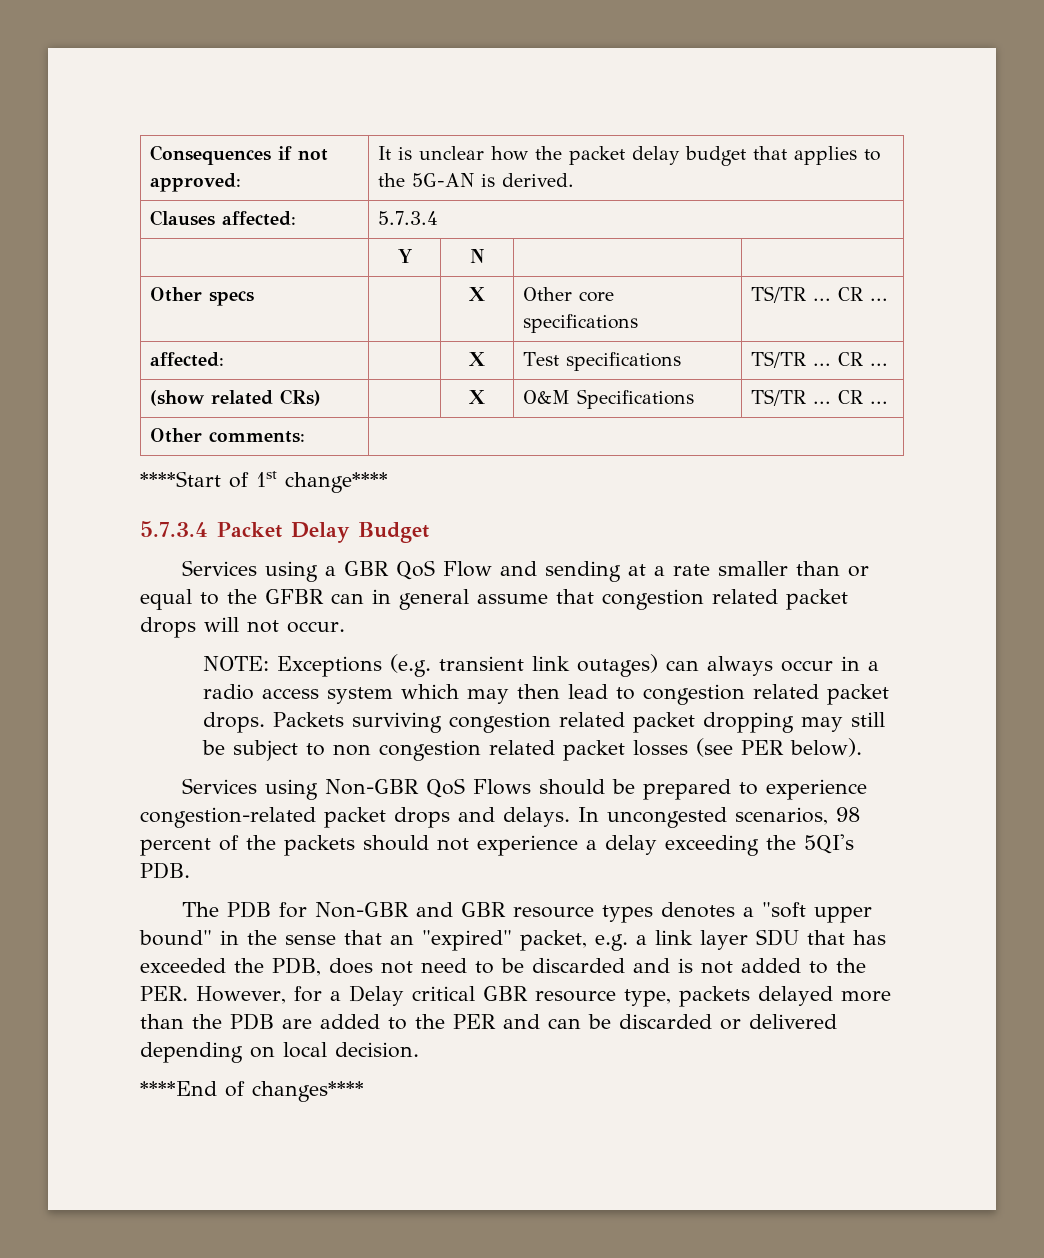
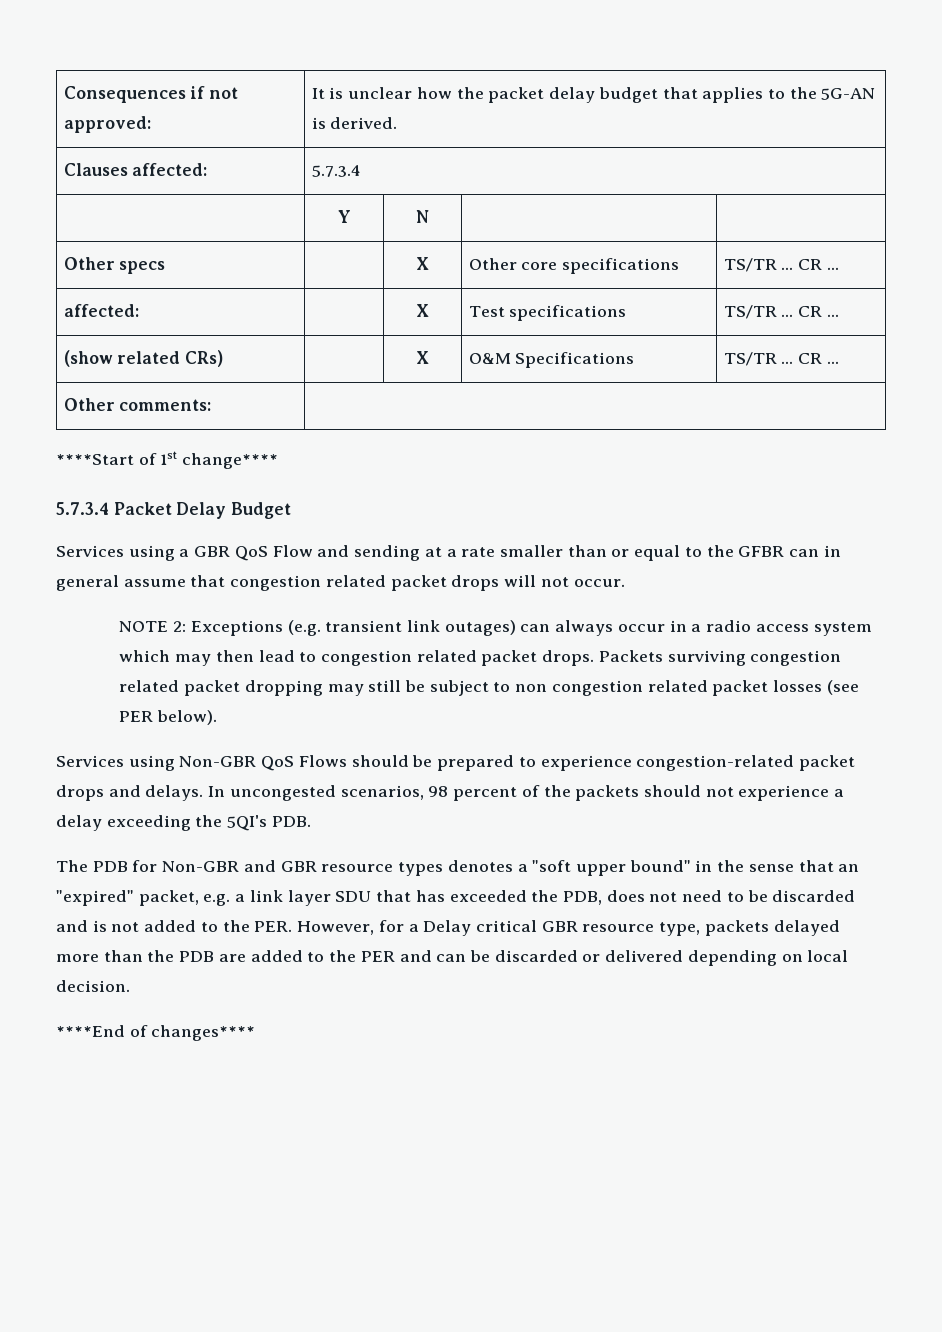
[203,656,270,671] NOTE: -> [119,621,187,632] NOTE 2:

